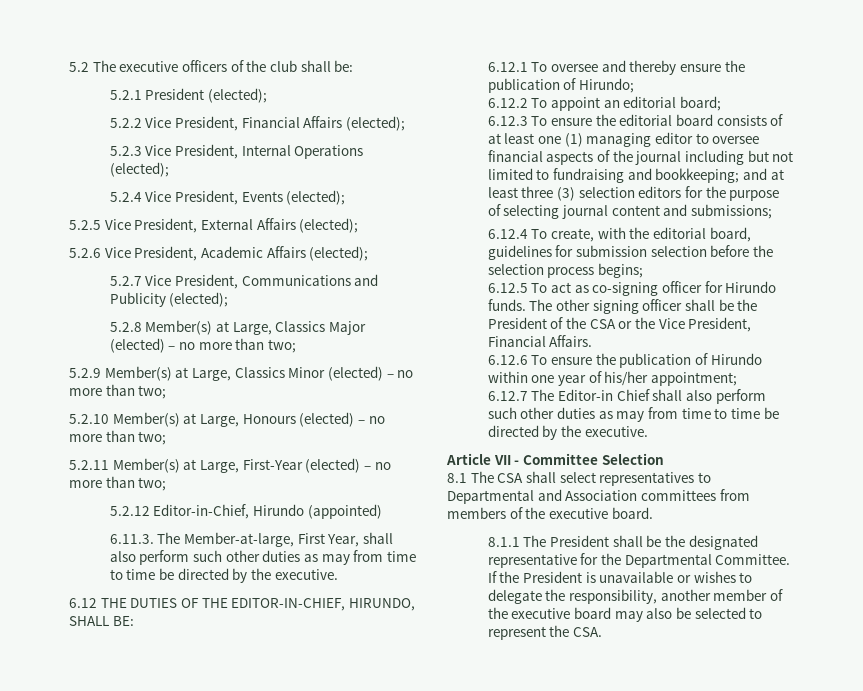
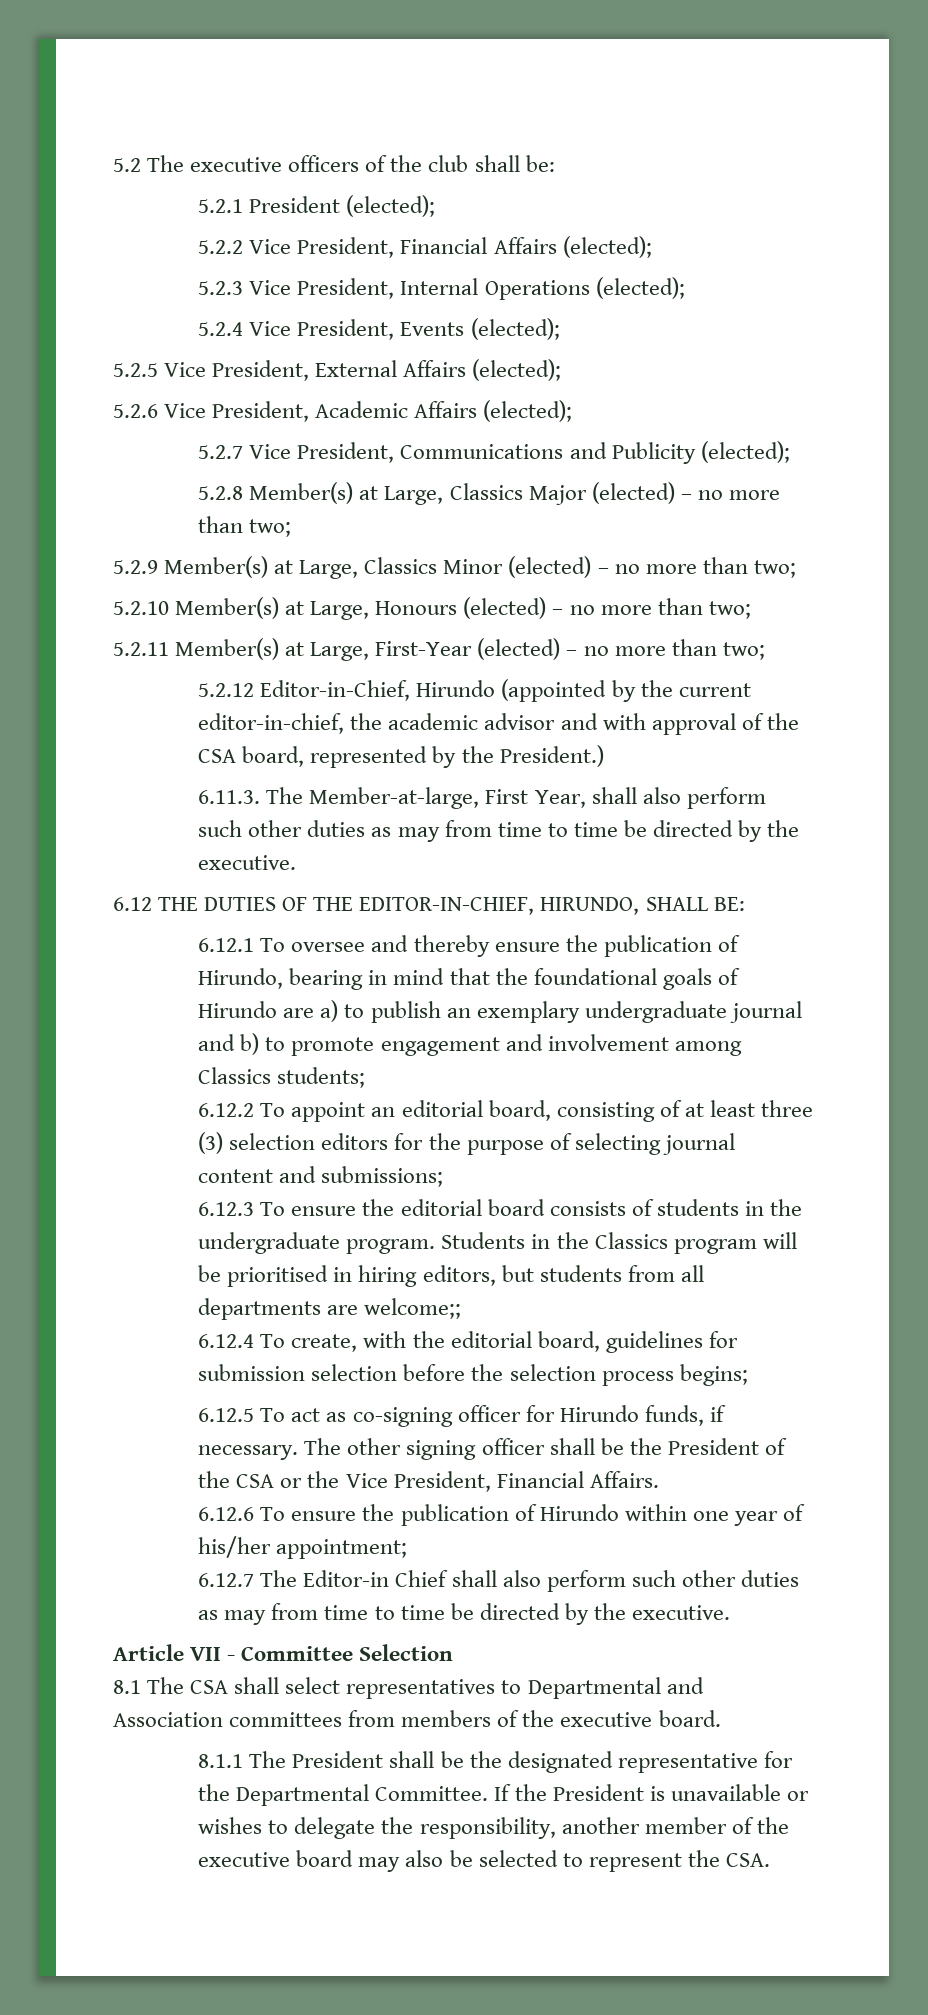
[307,504,382,519] (appointed) -> [501,679,751,702] [198,713,799,735] [198,745,604,768] (appointed by the current editor-in-chief, the academic advisor and with approval of the CSA board, represented by the President.)
[579,78,635,93] Hirundo; -> [198,968,740,990] [198,1000,802,1023] [198,1033,742,1056] [198,1067,366,1088] Hirundo, bearing in mind that the foundational goals of Hirundo are a) to publish an exemplary undergraduate journal and b) to promote engagement and involvement among Classics students;
[680,96,722,111] [487,114,784,126] [487,132,760,147] [487,150,794,165] [487,168,768,183] board; // 6.12.3 To ensure the editorial board consists of at least one (1) managing editor to oversee financial aspects of the journal including but not limited to fundraising and bookkeeping; and -> [488,1100,682,1122] board, consisting of
(773, 211) none -> [198,1199,802,1216] [198,1232,797,1254] [198,1265,704,1287] [198,1298,462,1320] // 6.12.3 To ensure the editorial board consists of students in the undergraduate program. Students in the Classics program will be prioritised in hiring editors, but students from all departments are welcome;;
[487,299,526,311] funds. -> [644,1405,726,1426] [198,1445,299,1460] funds, if necessary.

